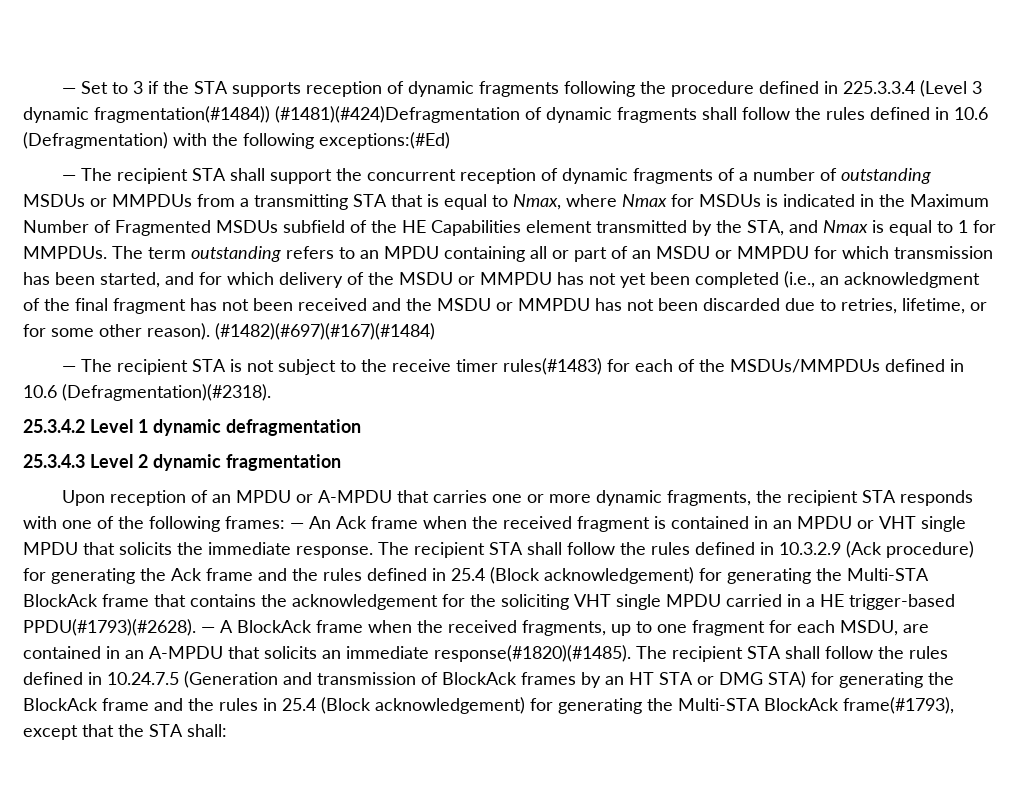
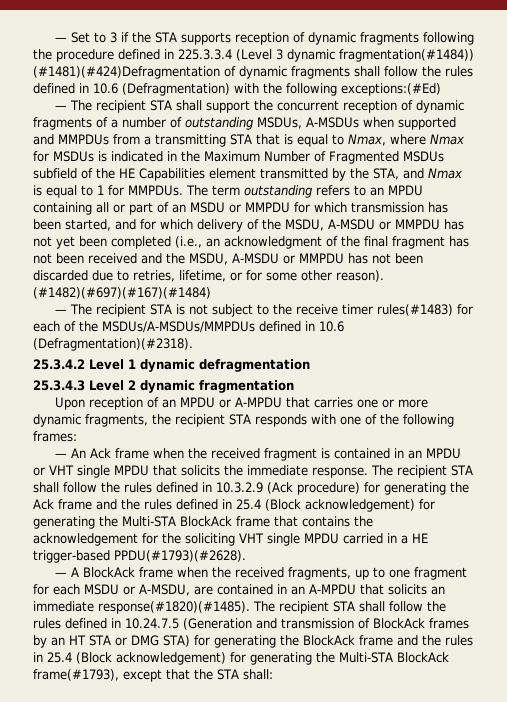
[23,194,107,207] MSDUs or -> [257,117,456,130] [33,134,54,145] MSDUs, A-MSDUs when supported and
[399,272,453,285] MSDU -> [285,219,375,231] MSDU, A-MSDU
[437,298,491,311] MSDU -> [189,253,279,265] MSDU, A-MSDU
[729,359,880,373] MSDUs/MMPDUs -> [102,321,255,333] MSDUs/A-MSDUs/MMPDUs
(285, 522) none -> (77, 436) //
(196, 627) none -> (246, 556) //
[840,620,898,636] MSDU, -> [84,584,190,596] MSDU or A-MSDU,

